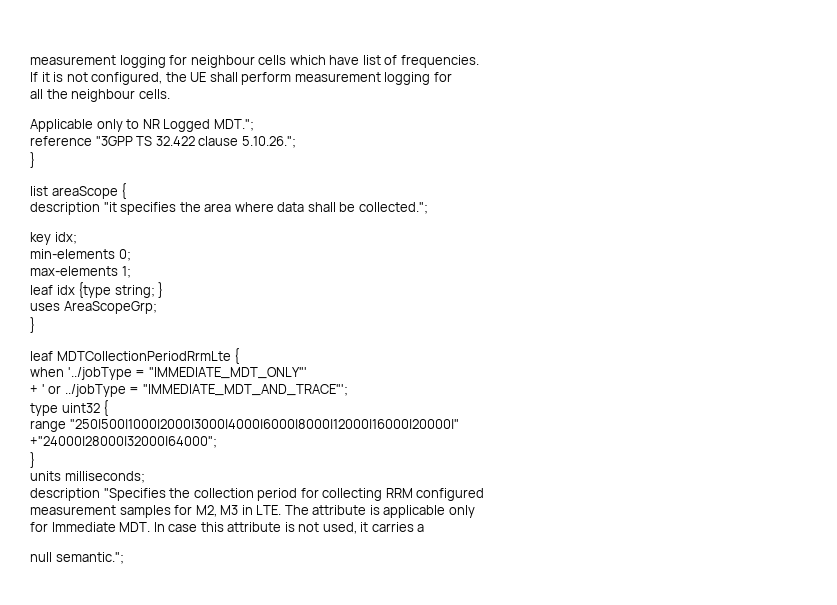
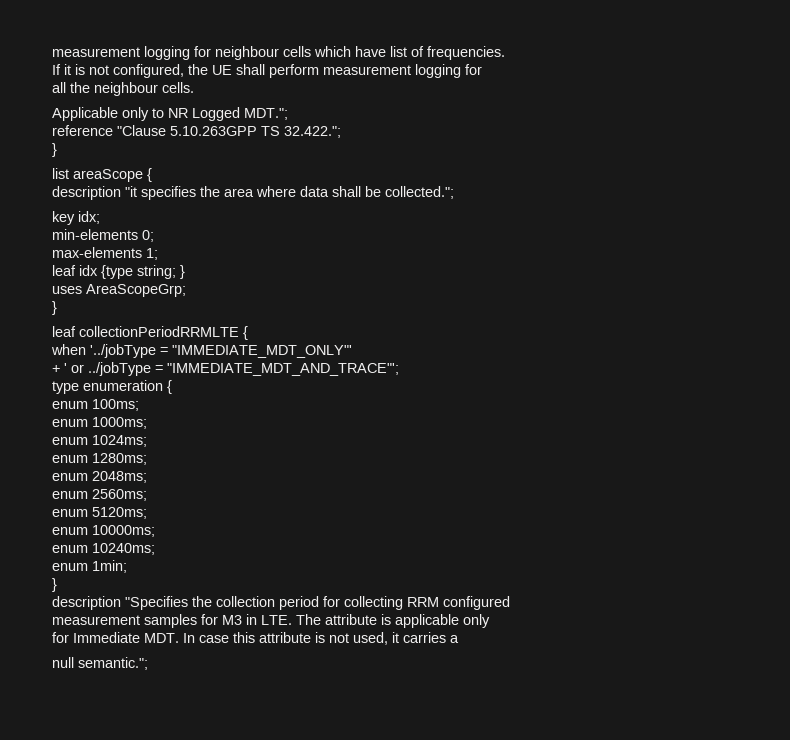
[95,136,296,148] "3GPP TS 32.422 clause 5.10.26."; -> [117,125,341,138] "Clause 5.10.263GPP TS 32.422.";
[56,351,231,361] MDTCollectionPeriodRrmLte -> [79,326,239,337] collectionPeriodRRMLTE
[61,400,109,416] [30,419,459,432] [30,436,217,448] [30,452,35,468] [30,471,145,483] uint32 { // range "250|500|1000|2000|3000|4000|6000|8000|12000|16000|20000|" // +"24000|28000|32000|64000"; // } // units milliseconds; -> [83,380,172,394] [52,399,139,411] [52,417,147,429] [52,435,147,447] [52,453,147,465] [52,471,147,483] [52,489,147,501] [52,507,147,519] [52,525,155,537] [52,543,155,555] [52,560,127,573] [52,578,57,592] enumeration { // enum 100ms; // enum 1000ms; // enum 1024ms; // enum 1280ms; // enum 2048ms; // enum 2560ms; // enum 5120ms; // enum 10000ms; // enum 10240ms; // enum 1min; // }
[195,505,217,517] M2, -> (218, 619) none

